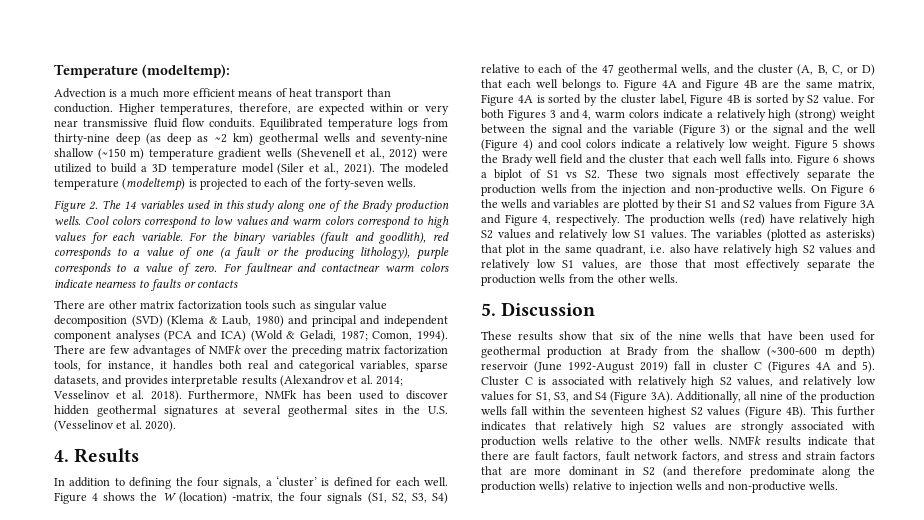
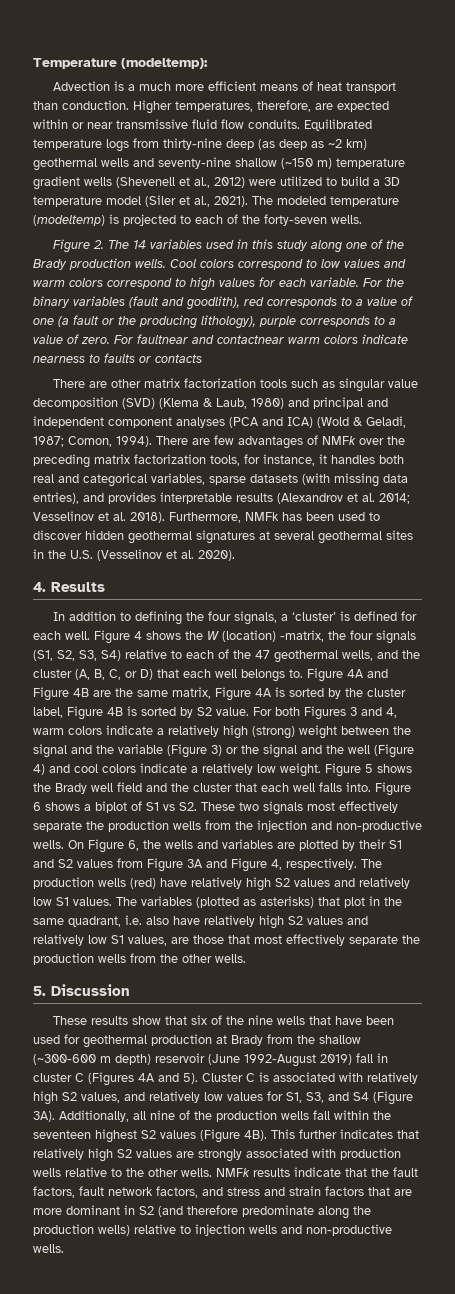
[425,105,449,115] very -> (84, 125) none
[54,375,99,386] datasets, -> [250,473,408,487] [33,492,79,504] datasets (with missing data entries),
[869,185,875,193] 6 -> [128,840,139,851] 6,
[481,451,531,460] there are -> [371,1168,389,1177] the

